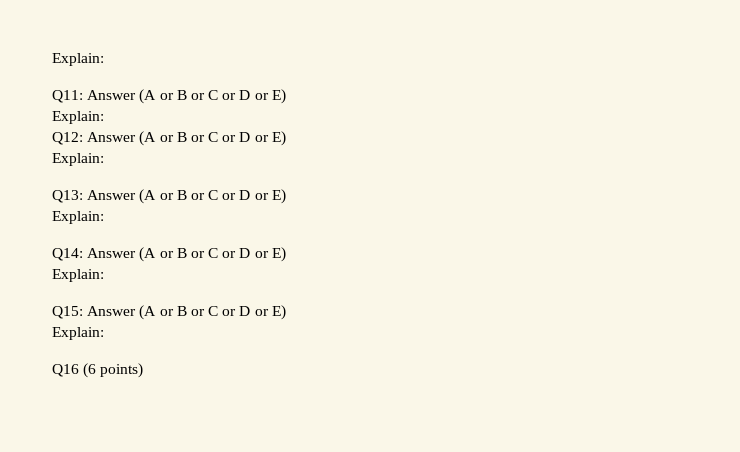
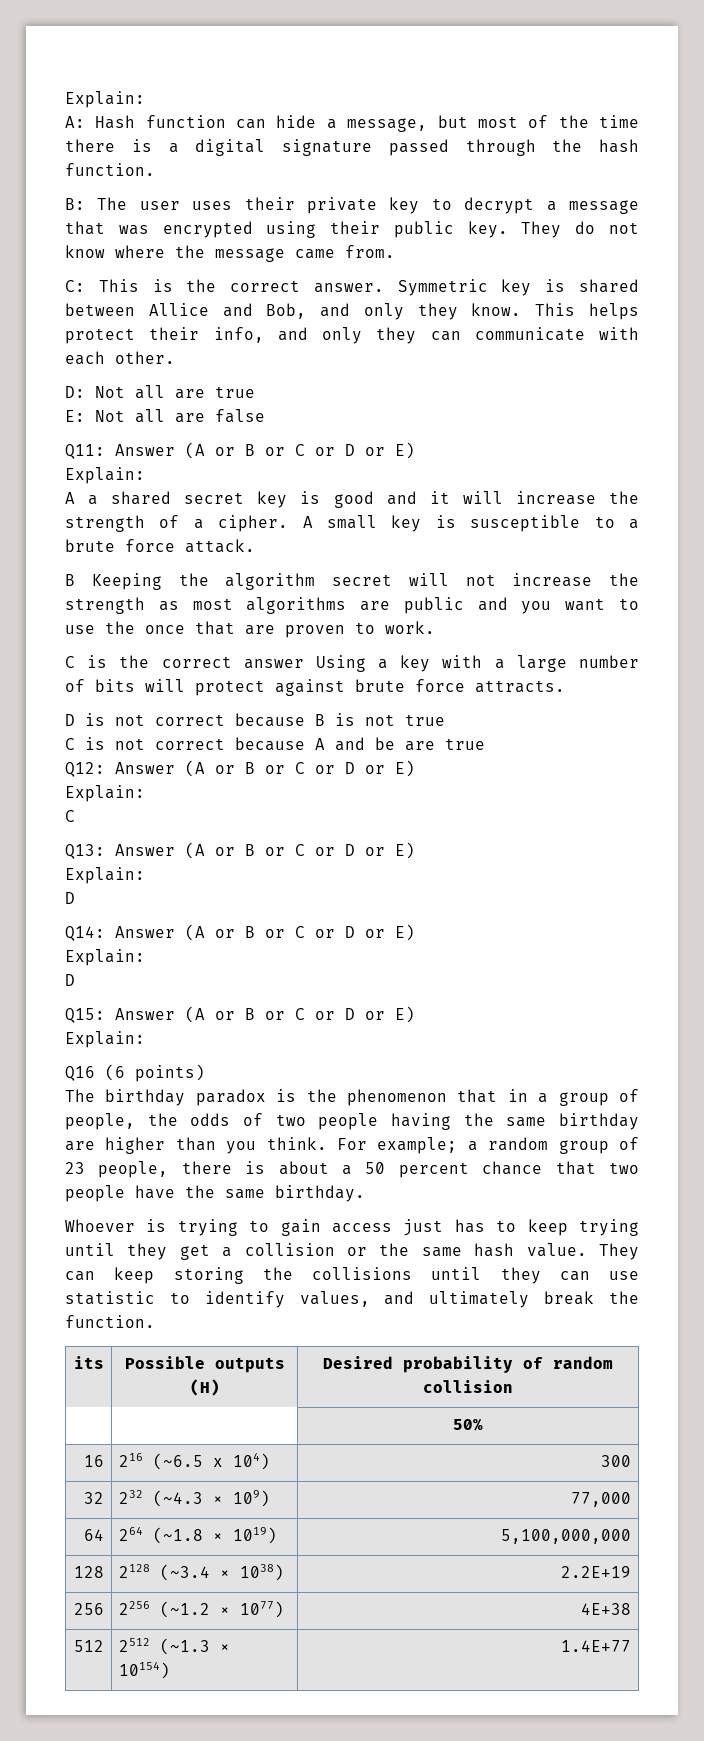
[52,53,104,66] Explain: -> [65,91,145,108] [65,115,640,132] [65,139,639,156] [65,163,155,176] [65,197,639,214] [65,221,639,238] [65,245,395,262] [65,279,639,296] [65,303,639,320] [65,327,639,344] [65,351,175,365] [65,385,255,399] [65,409,265,423] Explain: // A: Hash function can hide a message, but most of the time there is a digital signature passed through the hash function. // B: The user uses their private key to decrypt a message that was encrypted using their public key. They do not know where the message came from. // C: This is the correct answer. Symmetric key is shared between Allice and Bob, and only they know. This helps protect their info, and only they can communicate with each other. // D: Not all are true // E: Not all are false
(104, 117) none -> [65,491,639,508] [65,515,639,532] [65,539,255,553] [65,573,639,590] [65,597,639,614] [65,621,435,638] [65,655,639,672] [65,679,565,696] [65,713,445,727] [65,737,485,751] // A a shared secret key is good and it will increase the strength of a cipher. A small key is susceptible to a brute force attack. // B Keeping the algorithm secret will not increase the strength as most algorithms are public and you want to use the once that are proven to work. // C is the correct answer Using a key with a large number of bits will protect against brute force attracts. // D is not correct because B is not true // C is not correct because A and be are true
(104, 159) none -> [65,810,75,822] // C
(104, 217) none -> [65,892,75,904] // D
(104, 275) none -> [65,974,75,986] // D
(144, 370) none -> [65,1089,639,1106] [65,1113,639,1130] [65,1137,639,1154] [65,1161,639,1178] [65,1185,365,1202] [65,1219,639,1236] [65,1243,639,1260] [65,1267,639,1284] [65,1291,639,1308] [65,1315,155,1328] [73,1356,104,1369] [124,1356,285,1373] [189,1379,220,1396] [323,1356,613,1373] [423,1380,513,1393] [453,1418,483,1431] [84,1455,105,1467] [118,1452,270,1470] [601,1455,632,1467] [84,1492,105,1504] [118,1490,270,1507] [571,1492,632,1507] [84,1529,105,1541] [118,1526,277,1544] [501,1529,632,1544] [74,1566,105,1578] [118,1564,284,1581] [561,1566,632,1578] [74,1603,105,1615] [118,1601,284,1618] [581,1603,632,1615] [74,1640,105,1652] [118,1638,230,1655] [118,1661,170,1679] [561,1640,632,1652] // The birthday paradox is the phenomenon that in a group of people, the odds of two people having the same birthday are higher than you think. For example; a random group of 23 people, there is about a 50 percent chance that two people have the same birthday. // Whoever is trying to gain access just has to keep trying until they get a collision or the same hash value. They can keep storing the collisions until they can use statistic to identify values, and ultimately break the function. // its | Possible outputs (H) | Desired probability of random collision // | | 50% // 16 | 216 (~6.5 x 104) | 300 // 32 | 232 (~4.3 × 109) | 77,000 // 64 | 264 (~1.8 × 1019) | 5,100,000,000 // 128 | 2128 (~3.4 × 1038) | 2.2E+19 // 256 | 2256 (~1.2 × 1077) | 4E+38 // 512 | 2512 (~1.3 × 10154) | 1.4E+77

